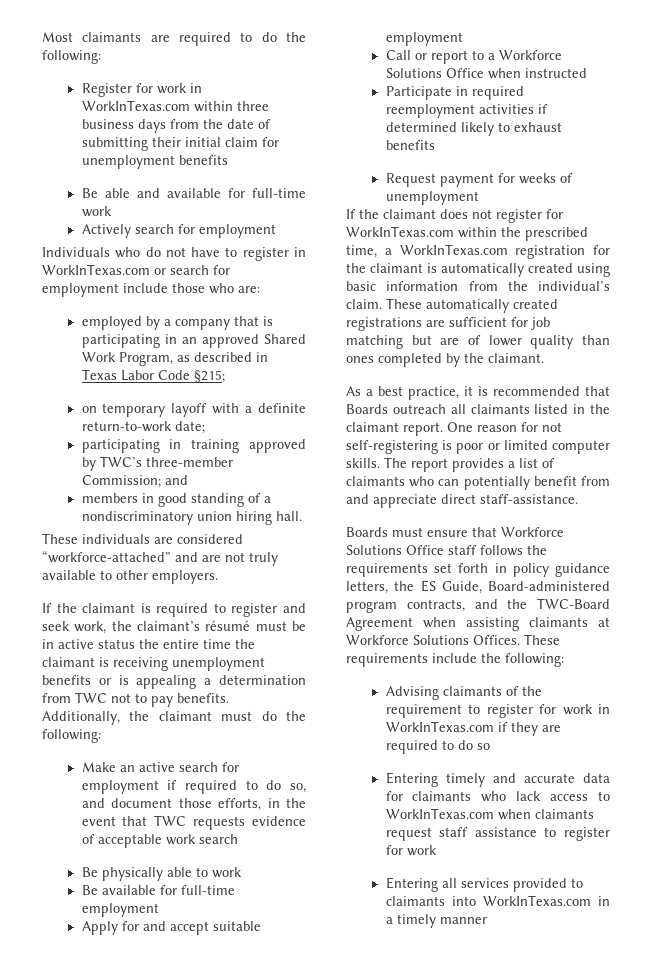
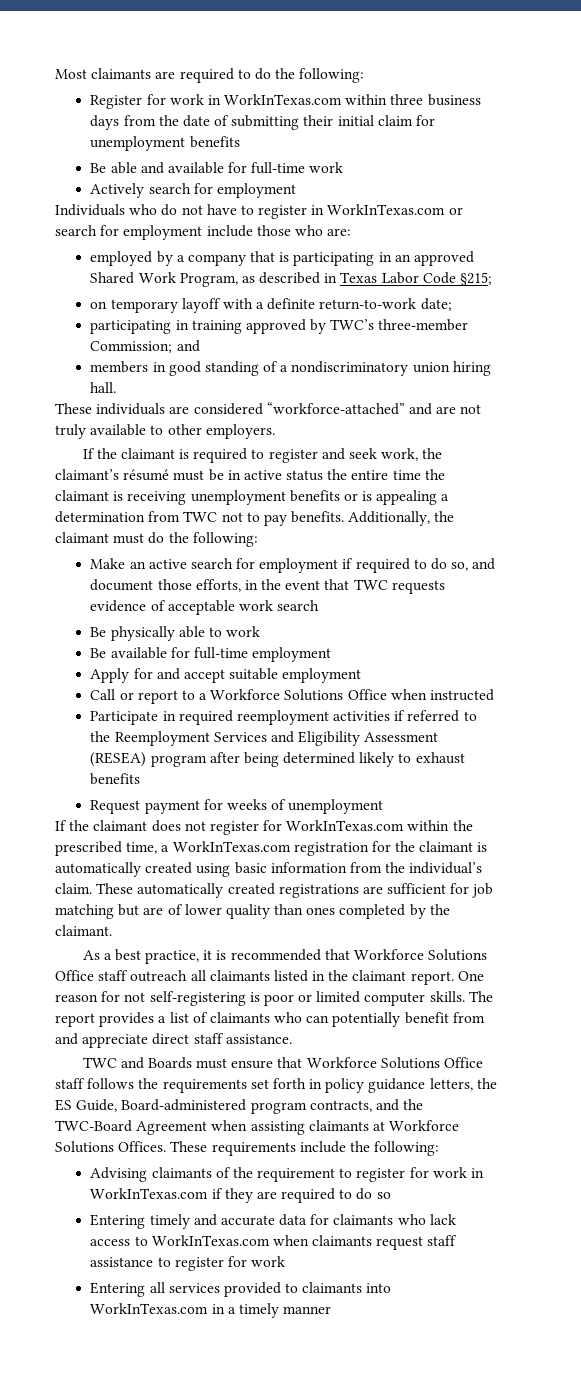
(548, 109) none -> [407,710,477,722] [90,731,439,746] [90,752,279,767] referred to the Reemployment Services and Eligibility Assessment (RESEA) program after being
[346,404,388,414] Boards -> [353,949,488,961] [55,970,129,981] Workforce Solutions Office staff
[480,494,578,504] staff-assistance. // -> [193,1033,292,1044] [82,1057,144,1069] staff assistance. // TWC and

